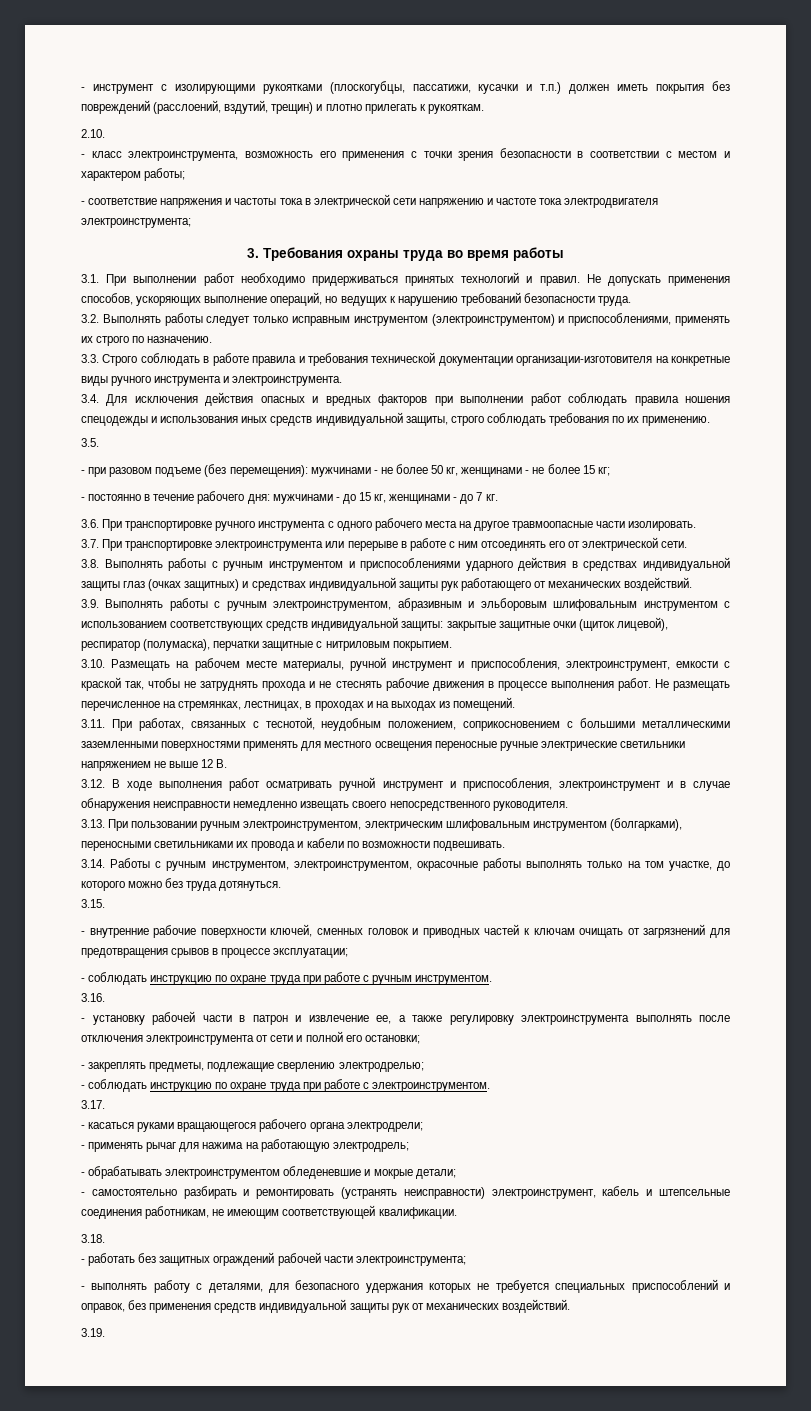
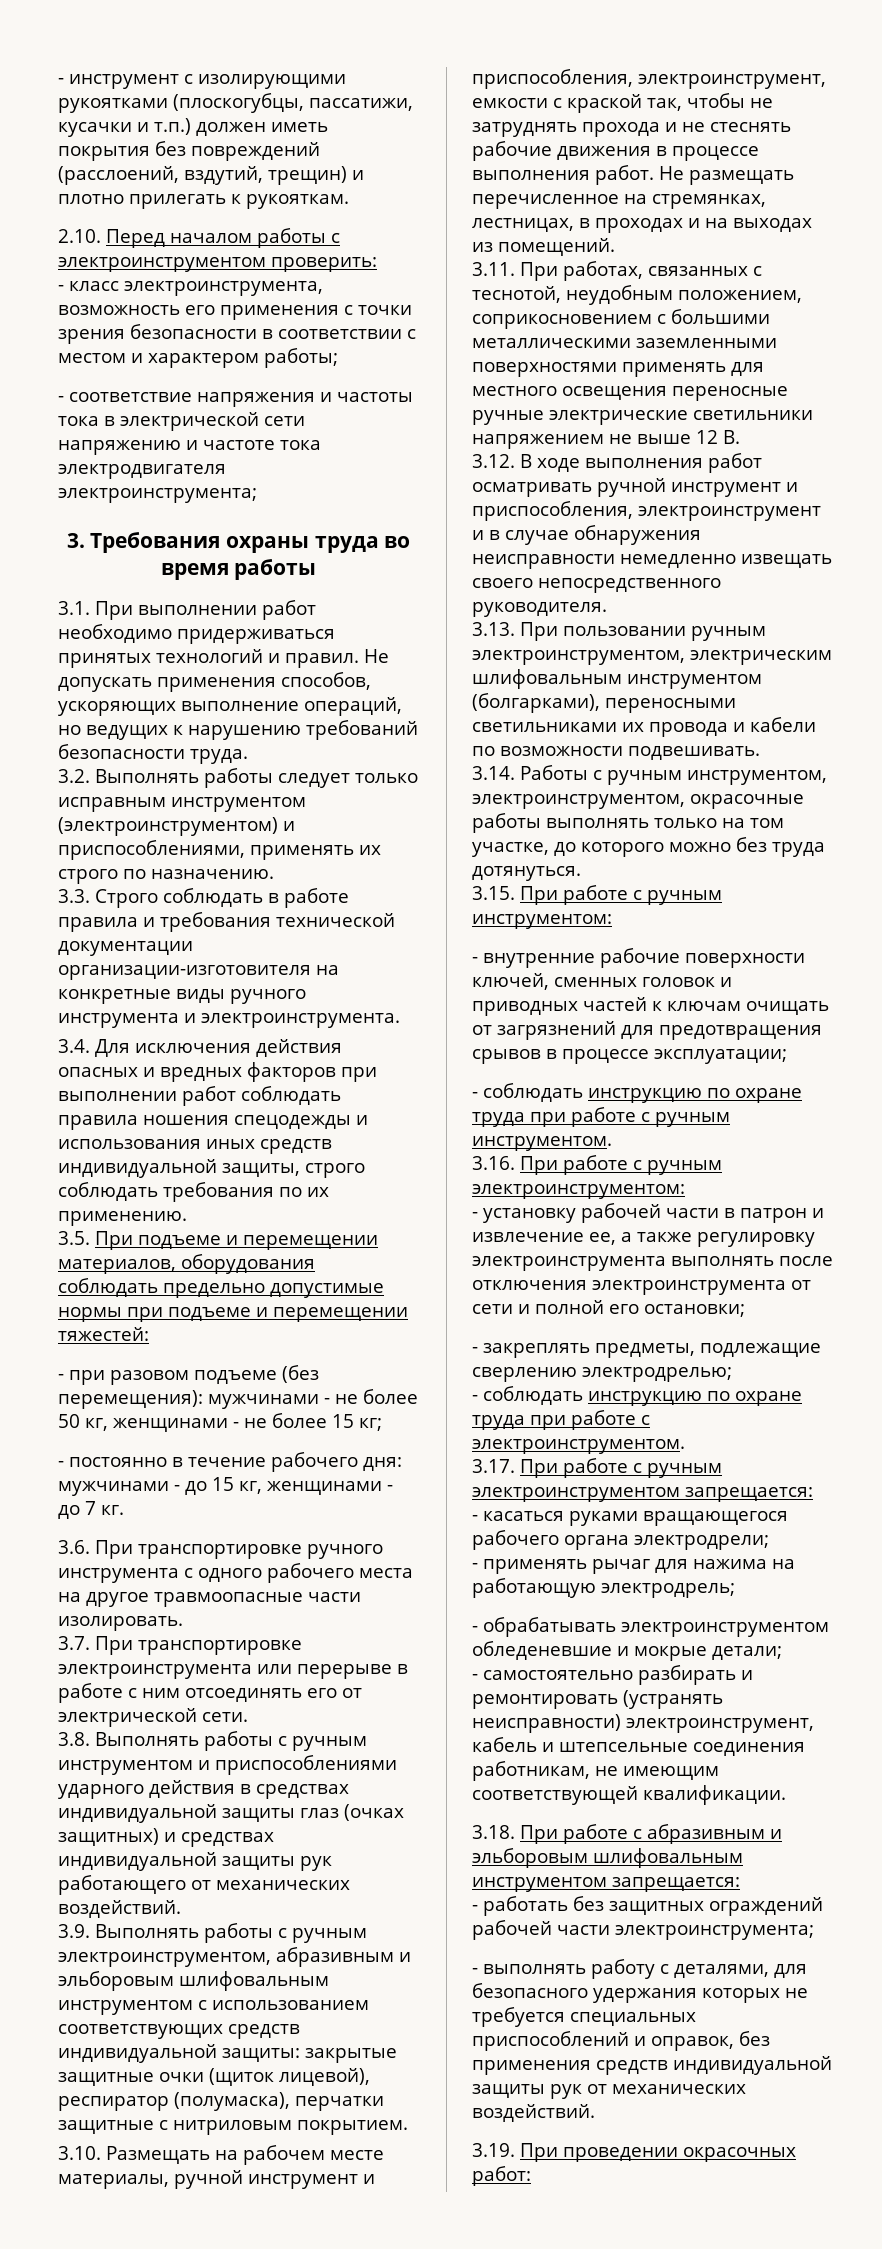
(105, 133) none -> [106,228,340,248] [58,257,377,272] Перед началом работы с электроинструментом проверить:
(99, 442) none -> [95,1231,378,1250] [58,1254,315,1274] [58,1278,384,1298] [58,1307,408,1322] [58,1327,149,1341] При подъеме и перемещении материалов, оборудования соблюдать предельно допустимые нормы при подъеме и перемещении тяжестей:
(105, 903) none -> [520,885,722,905] [472,914,612,929] При работе с ручным инструментом:
(105, 997) none -> [520,1155,722,1175] [472,1184,685,1199] При работе с ручным электроинструментом:
(105, 1104) none -> [520,1458,722,1478] [472,1487,813,1502] При работе с ручным электроинструментом запрещается:
(105, 1238) none -> [520,1824,782,1844] [472,1848,743,1868] [472,1877,740,1892] При работе с абразивным и эльборовым шлифовальным инструментом запрещается:
(105, 1332) none -> [520,2143,796,2162] [472,2166,531,2186] При проведении окрасочных работ:

